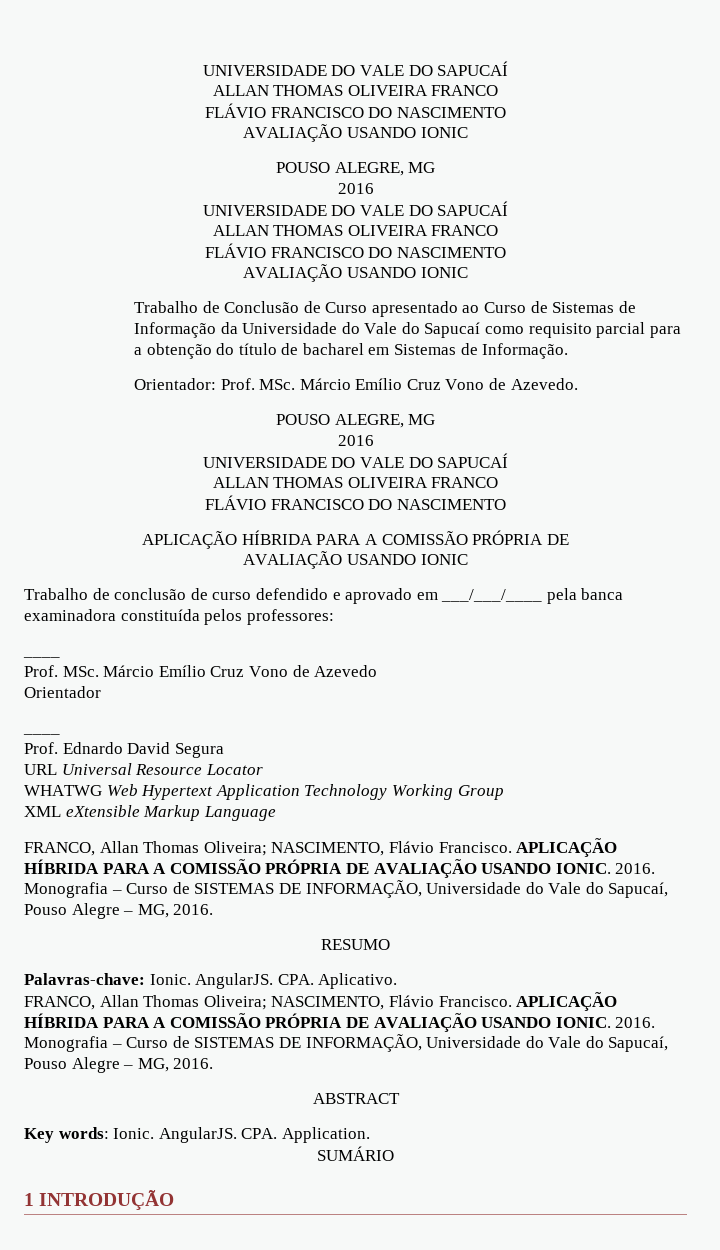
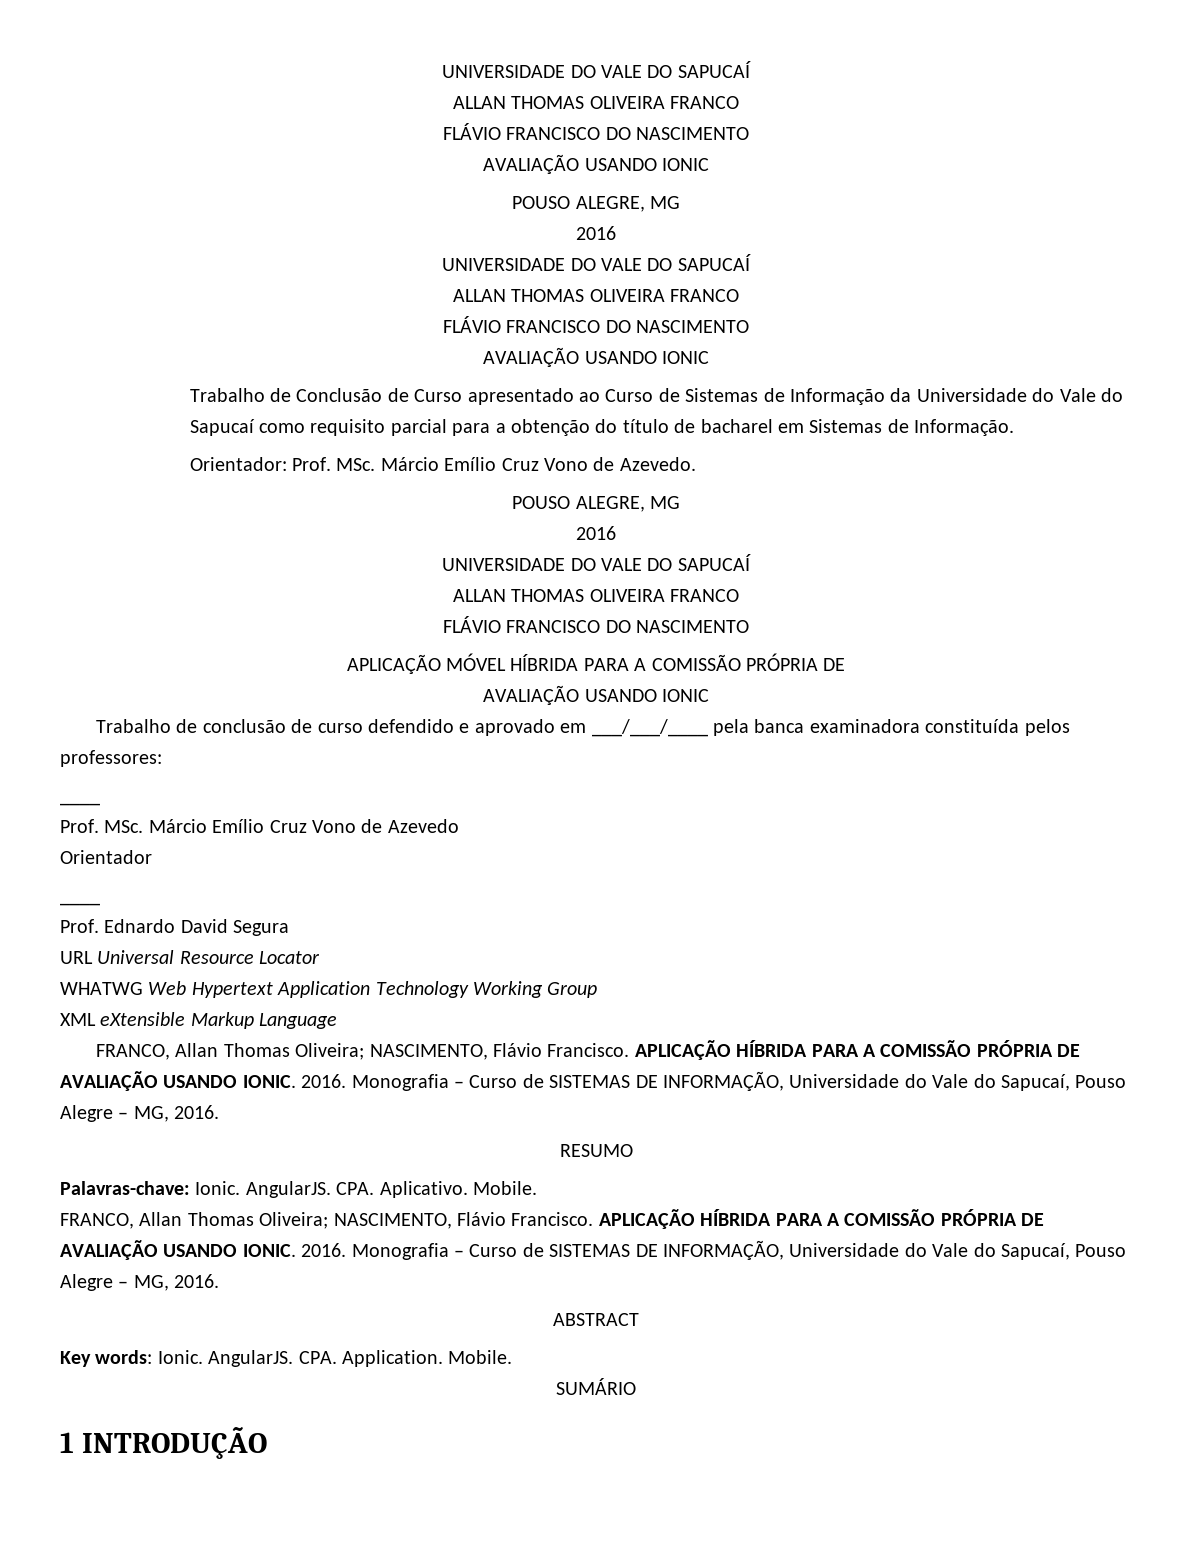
(238, 540) none -> [446,653,506,671] MÓVEL
(398, 981) none -> [472,1181,537,1195] Mobile.
(370, 1135) none -> [448,1350,513,1364] Mobile.

